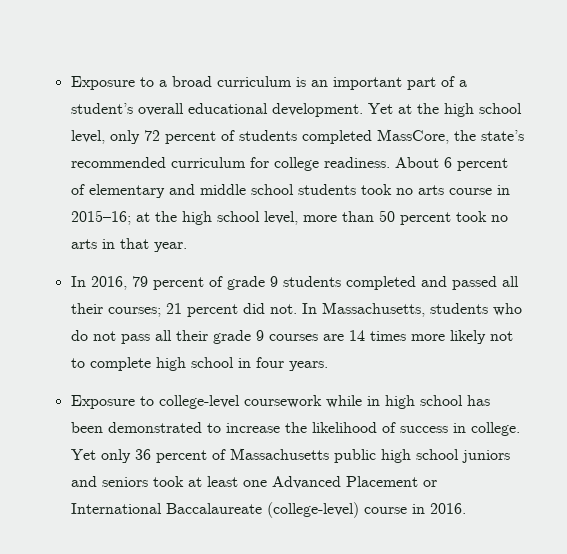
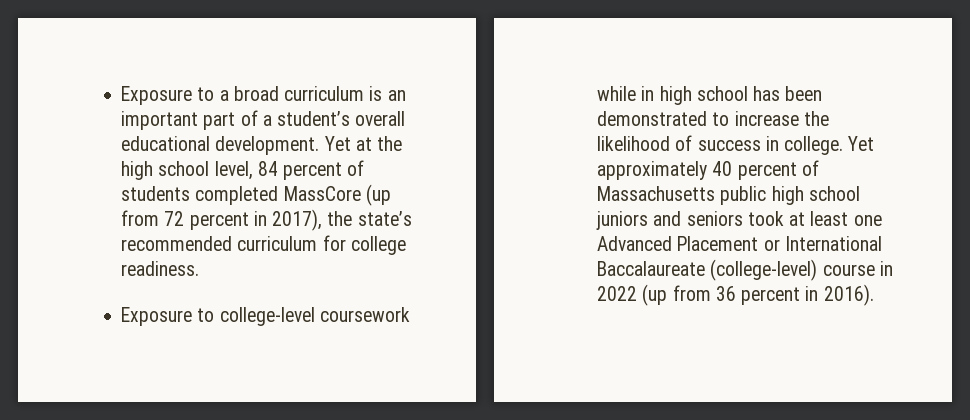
[109,130,160,144] only 72 -> [257,161,278,176] 84
[376,129,449,144] MassCore, -> [283,184,391,206] [121,209,323,231] MassCore (up from 72 percent in 2017),
[394,157,508,171] [70,184,510,198] [70,210,508,225] [70,238,187,252] [70,276,519,290] [70,302,522,317] [70,330,513,344] [70,357,328,371] About 6 percent of elementary and middle school students took no arts course in 2015–16; at the high school level, more than 50 percent took no arts in that year. // In 2016, 79 percent of grade 9 students completed and passed all their courses; 21 percent did not. In Massachusetts, students who do not pass all their grade 9 courses are 14 times more likely not to complete high school in four years. -> (200, 268) none
[100,449,151,463] only 36 -> [597,161,733,180] approximately 40
[429,503,466,514] 2016. -> [597,284,874,306] 2022 (up from 36 percent in 2016).

